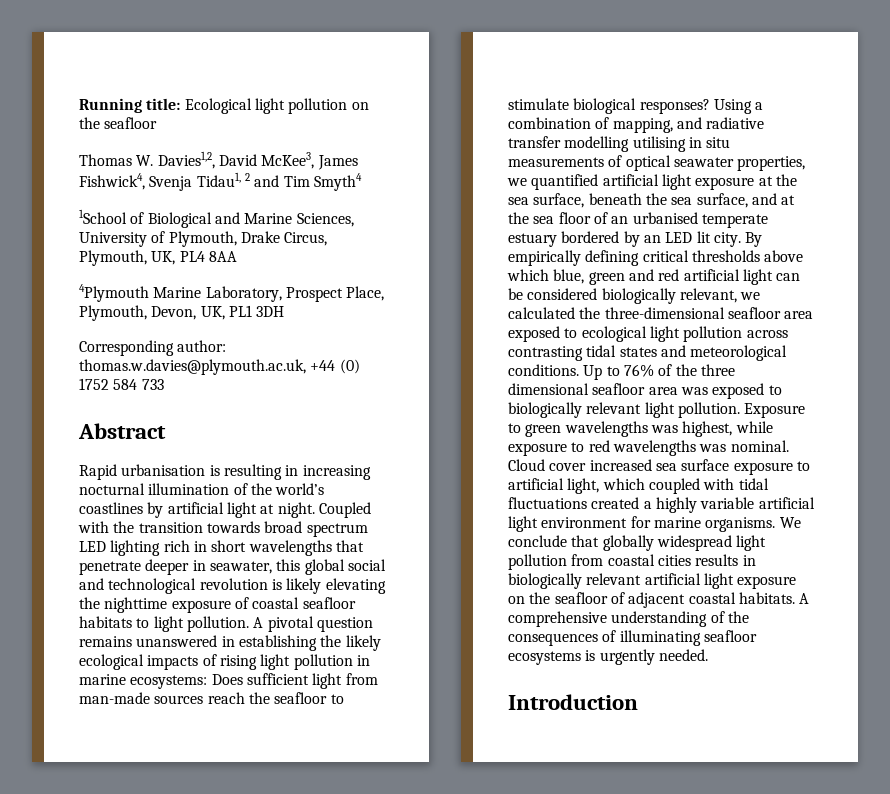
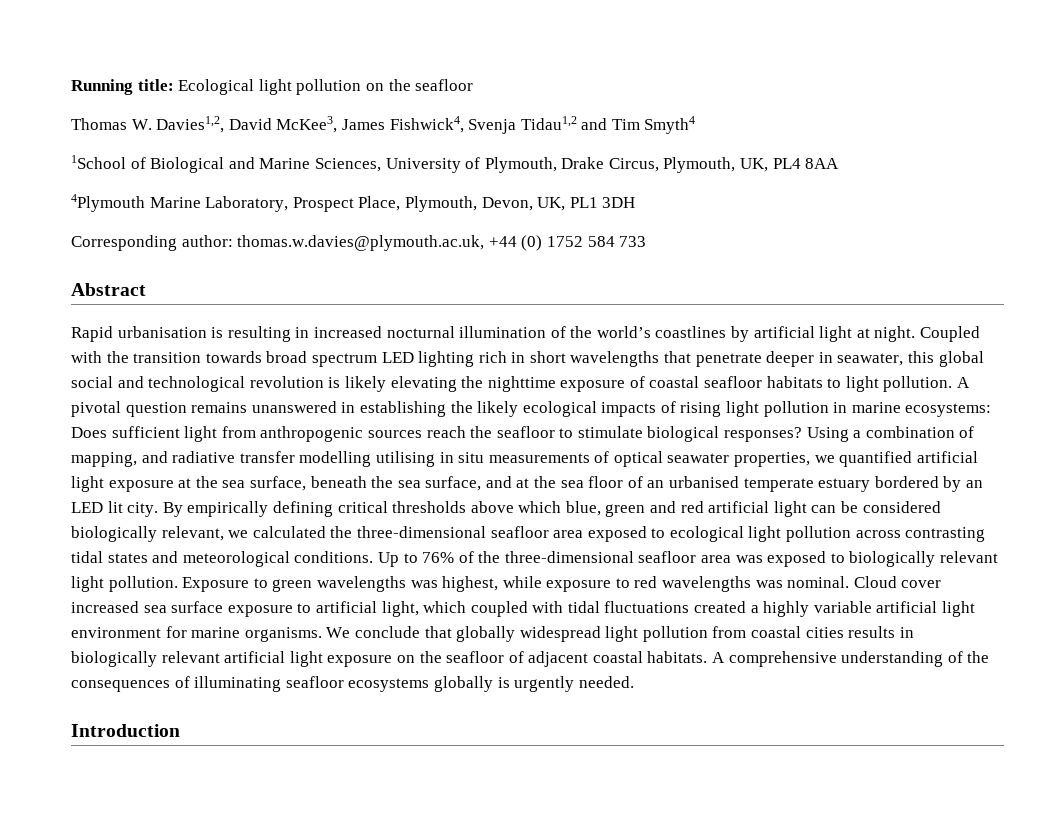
[196,172,250,187] Tidau1, 2 -> [520,116,577,130] Tidau1,2
[302,465,371,480] increasing -> [313,326,382,338] increased
[79,692,150,704] man-made -> [260,426,364,442] anthropogenic
[700,364,735,376] [508,383,589,395] three dimensional -> [504,551,634,563] three-dimensional
(581, 658) none -> [433,676,493,692] globally

